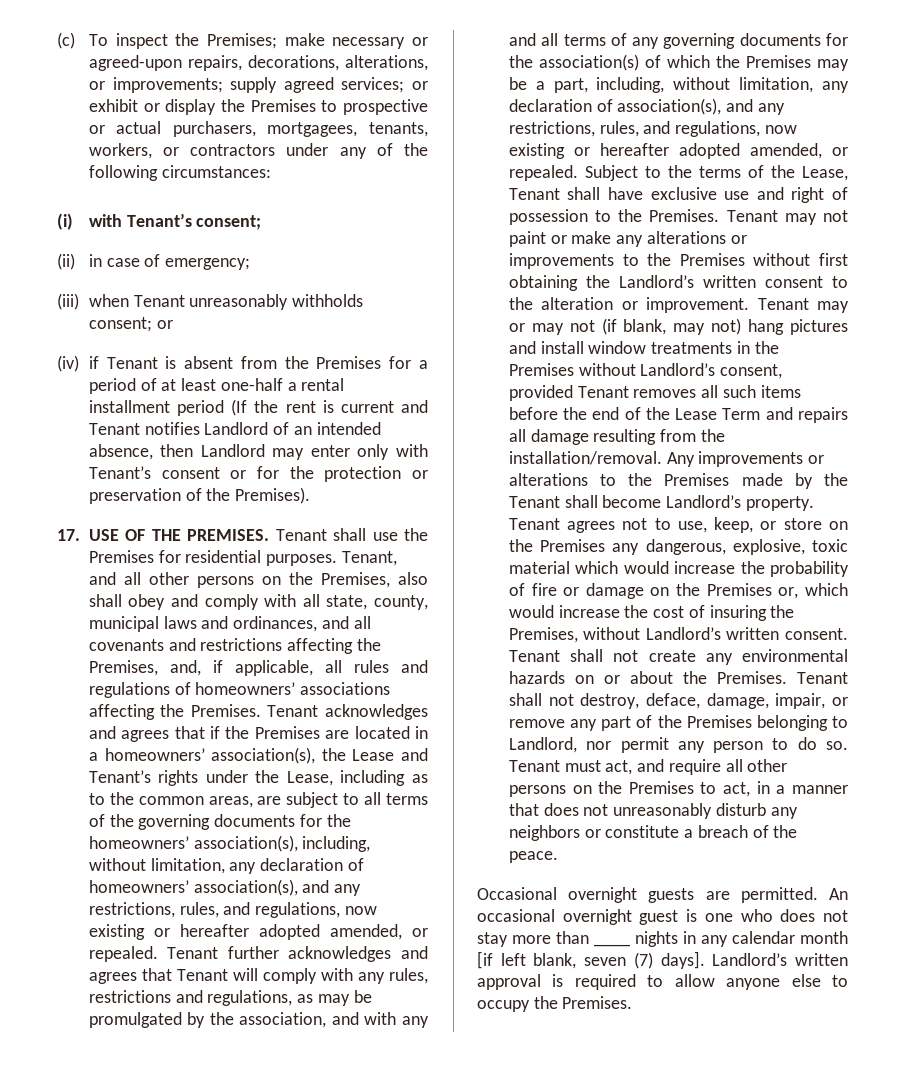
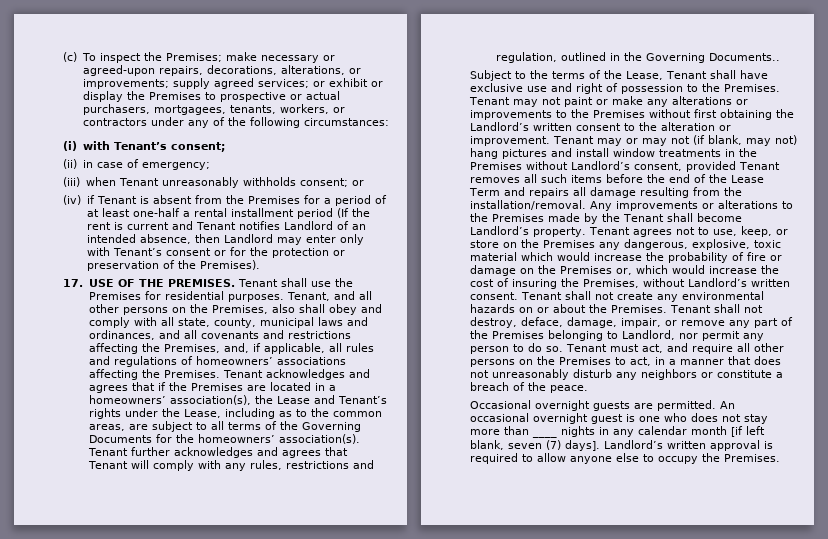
[138,814,296,830] governing documents -> [301,422,361,432] [88,435,152,443] Governing Documents
[193,835,371,852] [88,858,364,874] [88,879,362,896] [88,902,377,918] [88,924,428,940] [88,946,158,962] association(s), including, without limitation, any declaration of homeowners’ association(s), and any restrictions, rules, and regulations, now existing or hereafter adopted amended, or repealed. -> [278,434,360,444] association(s).
[207,990,372,1006] [88,1012,429,1028] [508,33,848,49] [508,54,849,71] [508,77,849,93] [508,98,785,115] [508,121,797,137] [508,143,848,159] [508,165,578,181] regulations, as may be promulgated by the association, and with any and all terms of any governing documents for the association(s) of which the Premises may be a part, including, without limitation, any declaration of association(s), and any restrictions, rules, and regulations, now existing or hereafter adopted amended, or repealed. -> [495,52,780,63] regulation, outlined in the Governing Documents.. //

